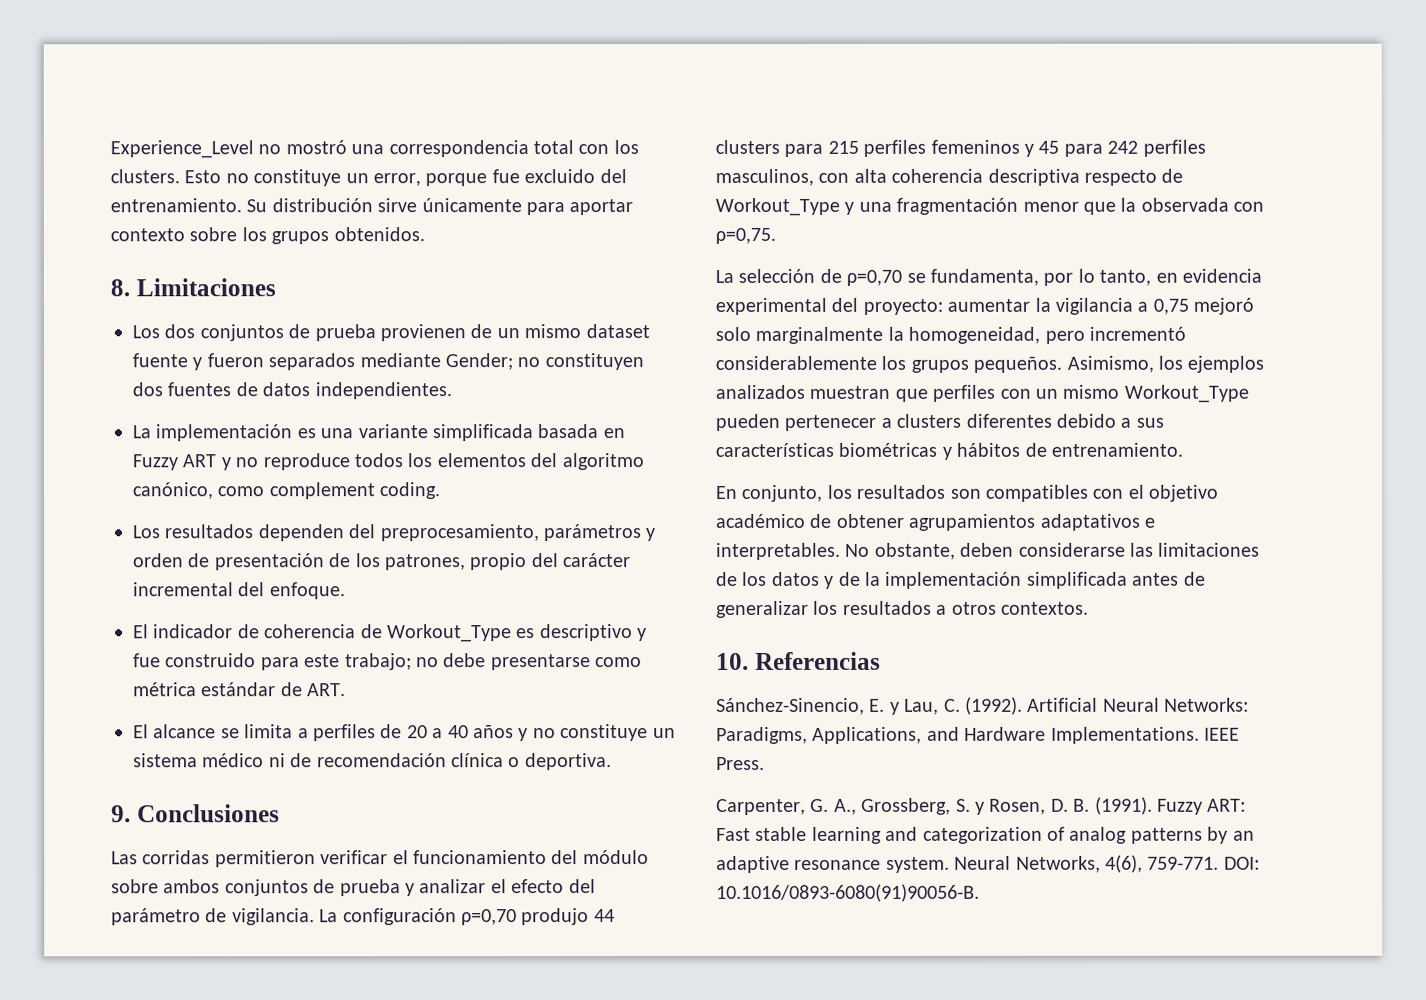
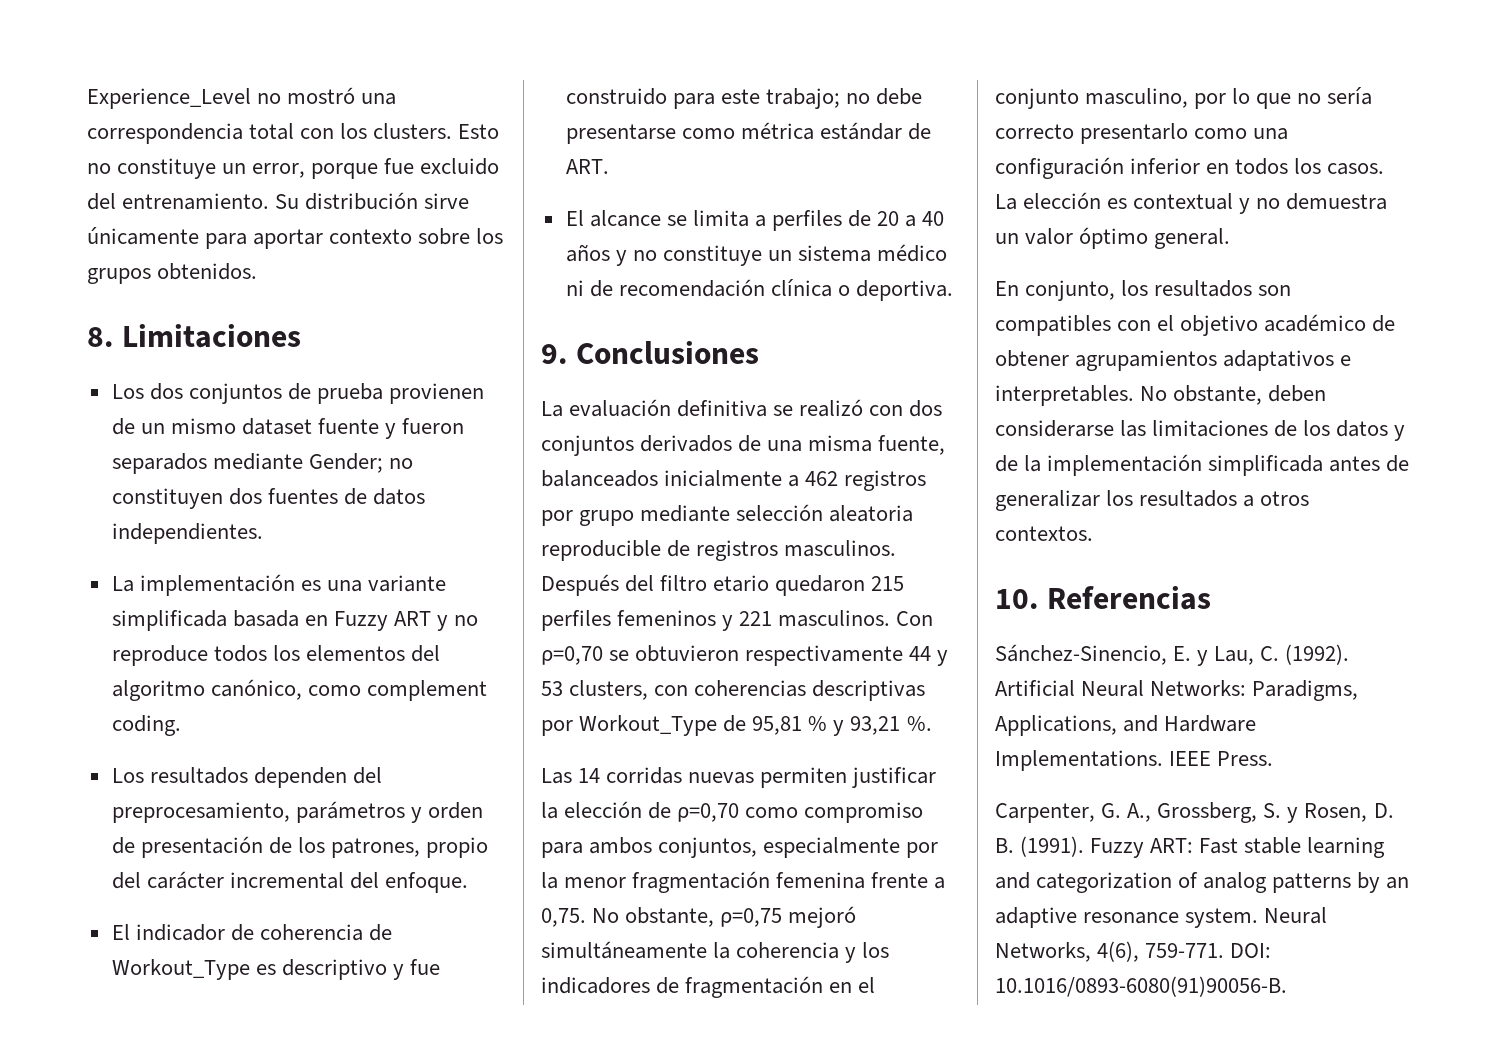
[111,850,649,868] [111,879,596,897] [111,908,615,926] [715,139,1206,157] [715,168,1184,186] [715,197,1265,216] [715,227,776,244] [715,268,1262,286] [715,297,1255,315] [715,326,1186,344] [715,355,1265,373] [715,384,1249,403] [715,413,1164,431] [715,442,1183,460] Las corridas permitieron verificar el funcionamiento del módulo sobre ambos conjuntos de prueba y analizar el efecto del parámetro de vigilancia. La configuración ρ=0,70 produjo 44 clusters para 215 perfiles femeninos y 45 para 242 perfiles masculinos, con alta coherencia descriptiva respecto de Workout_Type y una fragmentación menor que la observada con ρ=0,75. // La selección de ρ=0,70 se fundamenta, por lo tanto, en evidencia experimental del proyecto: aumentar la vigilancia a 0,75 mejoró solo marginalmente la homogeneidad, pero incrementó considerablemente los grupos pequeños. Asimismo, los ejemplos analizados muestran que perfiles con un mismo Workout_Type pueden pertenecer a clusters diferentes debido a sus características biométricas y hábitos de entrenamiento. -> [541,399,943,417] [541,435,946,456] [541,470,927,491] [541,504,914,526] [541,540,897,561] [541,574,905,596] [541,610,934,631] [541,645,949,666] [541,680,926,701] [541,715,932,736] [541,767,937,788] [541,801,924,823] [541,837,939,858] [541,871,946,893] [541,906,857,928] [541,941,890,963] [541,976,876,998] [995,87,1373,109] [995,123,1289,144] [995,157,1385,179] [995,192,1388,214] [995,227,1231,249] La evaluación definitiva se realizó con dos conjuntos derivados de una misma fuente, balanceados inicialmente a 462 registros por grupo mediante selección aleatoria reproducible de registros masculinos. Después del filtro etario quedaron 215 perfiles femeninos y 221 masculinos. Con ρ=0,70 se obtuvieron respectivamente 44 y 53 clusters, con coherencias descriptivas por Workout_Type de 95,81 % y 93,21 %. // Las 14 corridas nuevas permiten justificar la elección de ρ=0,70 como compromiso para ambos conjuntos, especialmente por la menor fragmentación femenina frente a 0,75. No obstante, ρ=0,75 mejoró simultáneamente la coherencia y los indicadores de fragmentación en el conjunto masculino, por lo que no sería correcto presentarlo como una configuración inferior en todos los casos. La elección es contextual y no demuestra un valor óptimo general.

